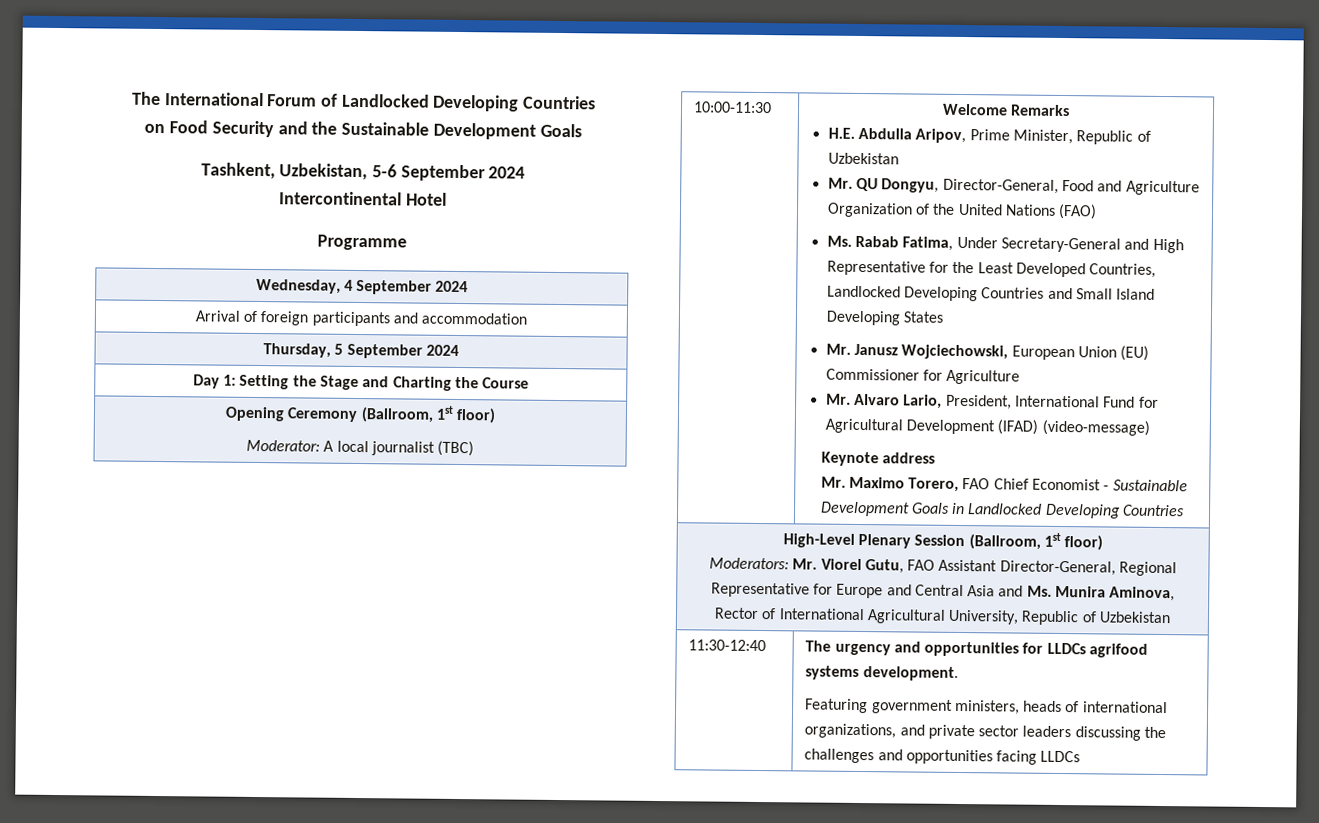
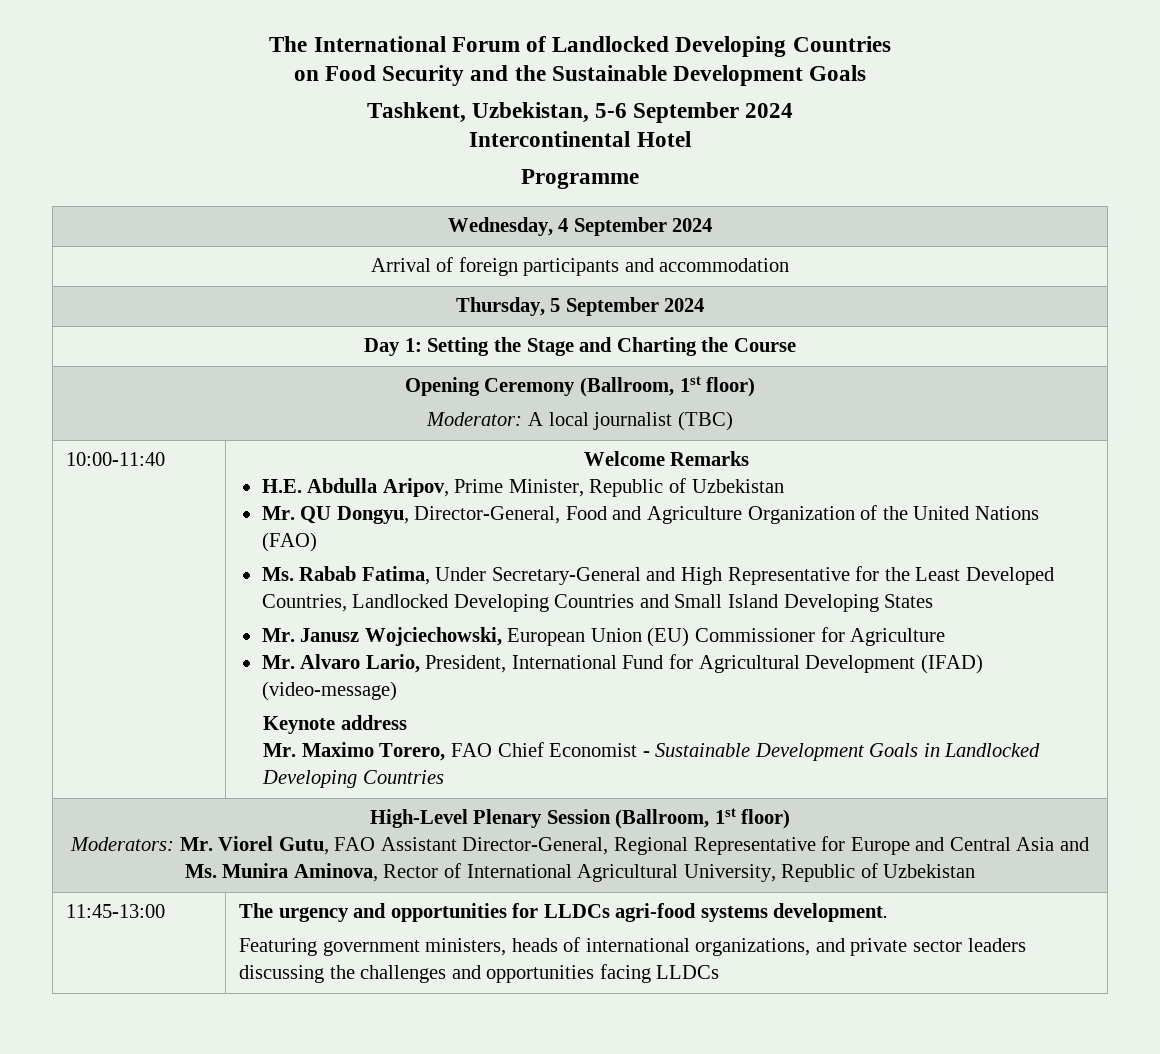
[693,101,773,114] 10:00-11:30 -> [66,452,166,466] 10:00-11:40
[688,639,767,652] 11:30-12:40 -> [66,904,166,918] 11:45-13:00
[1089,643,1149,658] agrifood -> [615,903,697,922] agri-food

